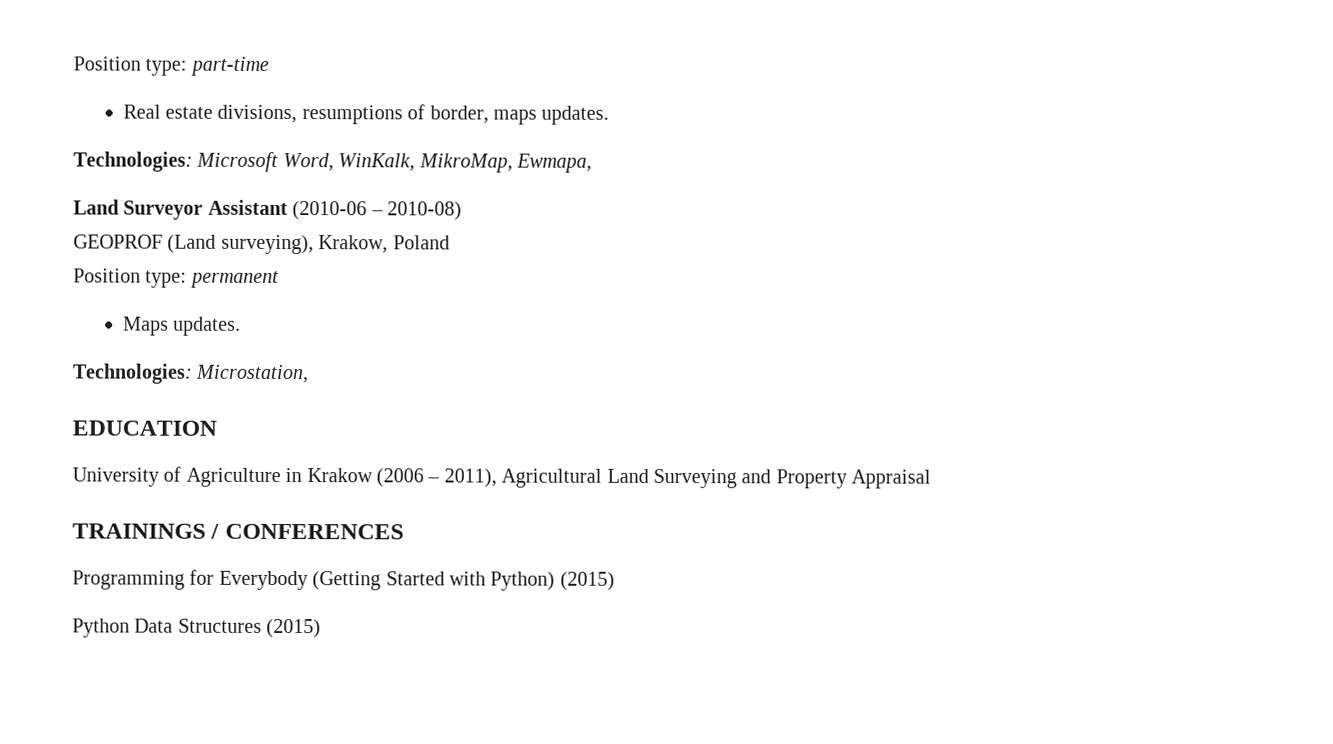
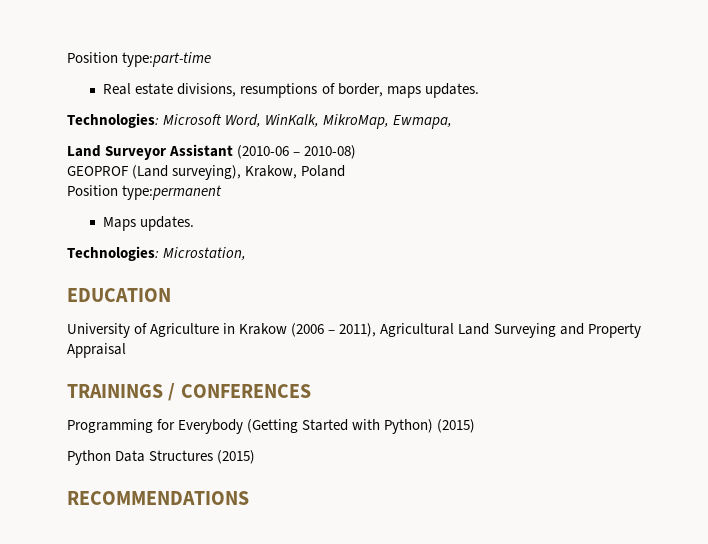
[73,56,269,76] Position type: part-time -> [67,52,212,67] Position type:part-time
[145,270,279,288] type: permanent -> [122,185,223,200] type:permanent
(322, 628) none -> [67,491,249,505] // RECOMMENDATIONS

